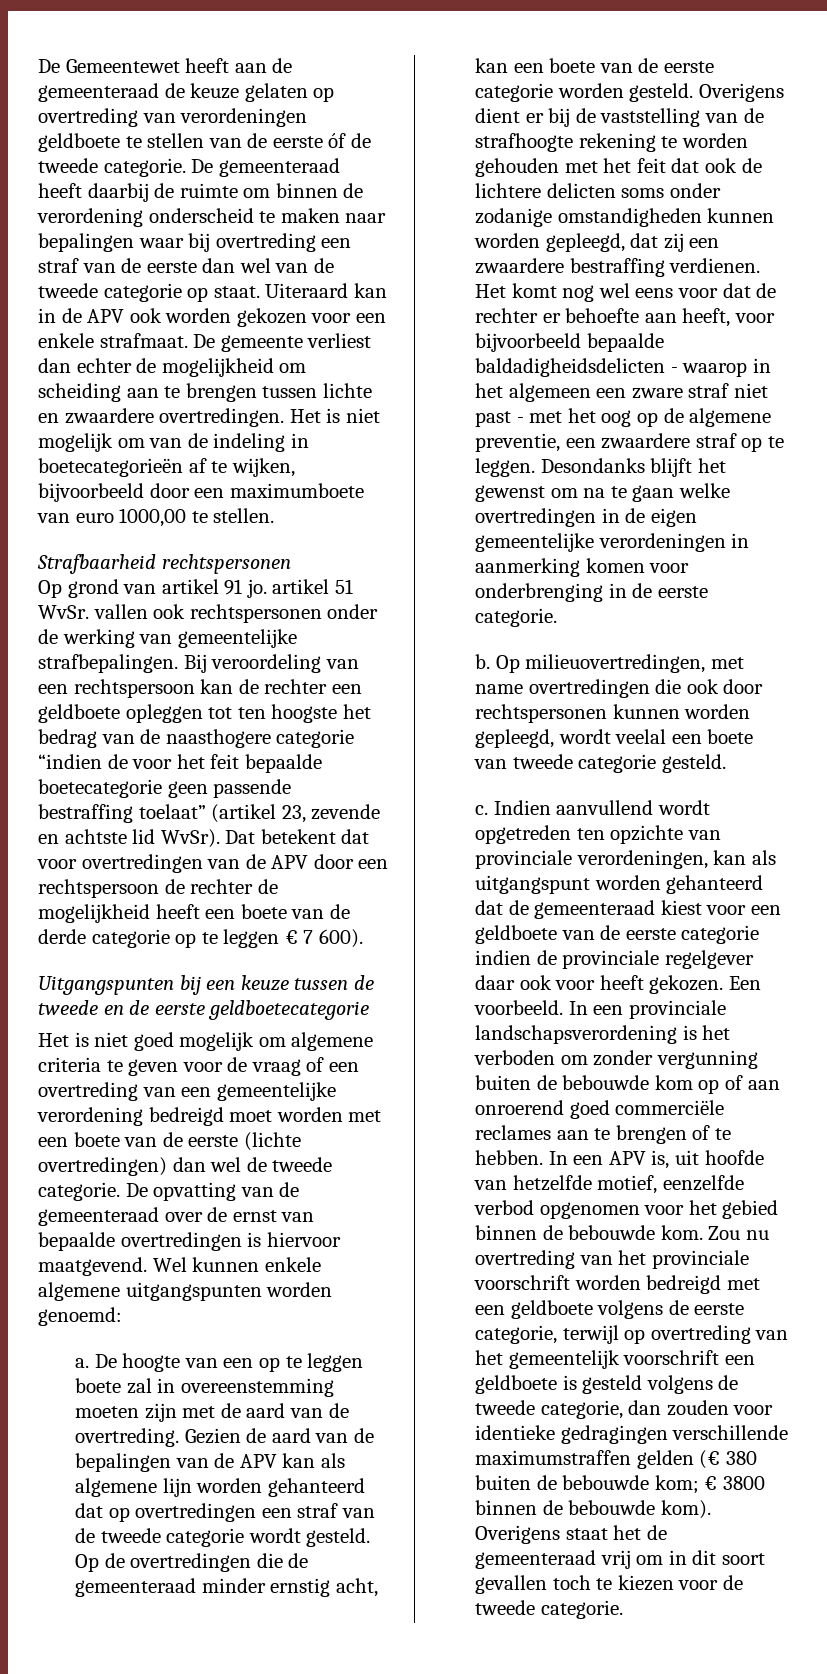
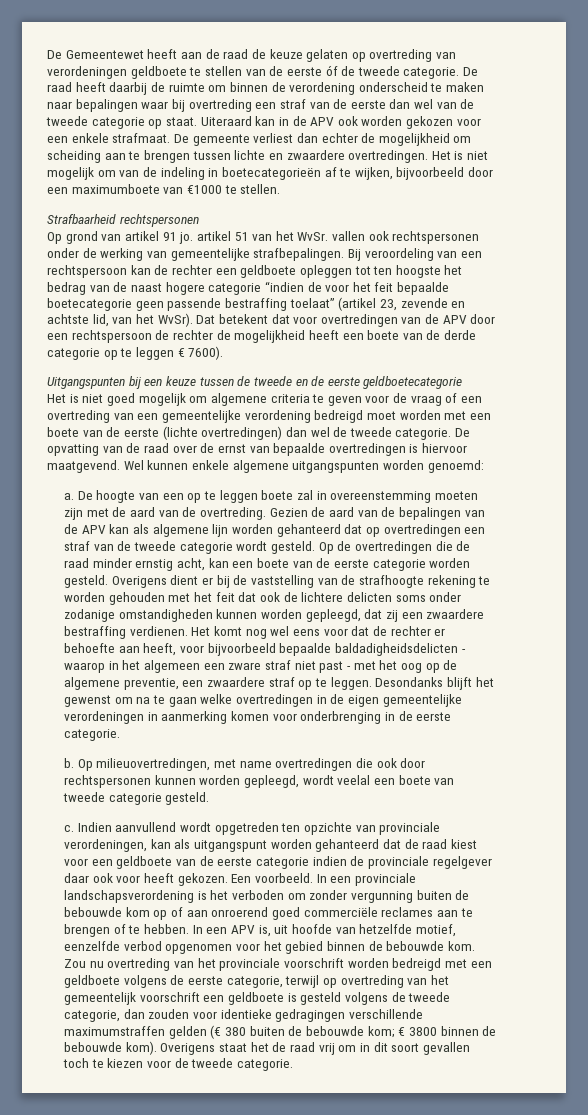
[38,83,159,102] gemeenteraad -> [223,49,249,59] raad
[218,158,340,177] gemeenteraad -> [47,82,72,92] raad
[75,508,187,527] euro 1000,00 -> [186,185,222,194] €1000
(353, 586) none -> [252,231,294,241] van het
[165,729,271,748] naasthogere -> [130,282,205,295] naast hogere
[132,829,156,844] lid -> [92,314,154,327] lid, van het
[303,929,363,948] 7 600). -> [188,346,224,360] 7600).
[38,1207,159,1226] gemeenteraad -> [143,443,169,453] raad
[75,1578,197,1597] gemeenteraad -> [64,558,90,568] raad
[534,900,656,919] gemeenteraad -> [422,839,448,849] raad
[475,1550,597,1569] gemeenteraad -> [290,1042,316,1052] raad

